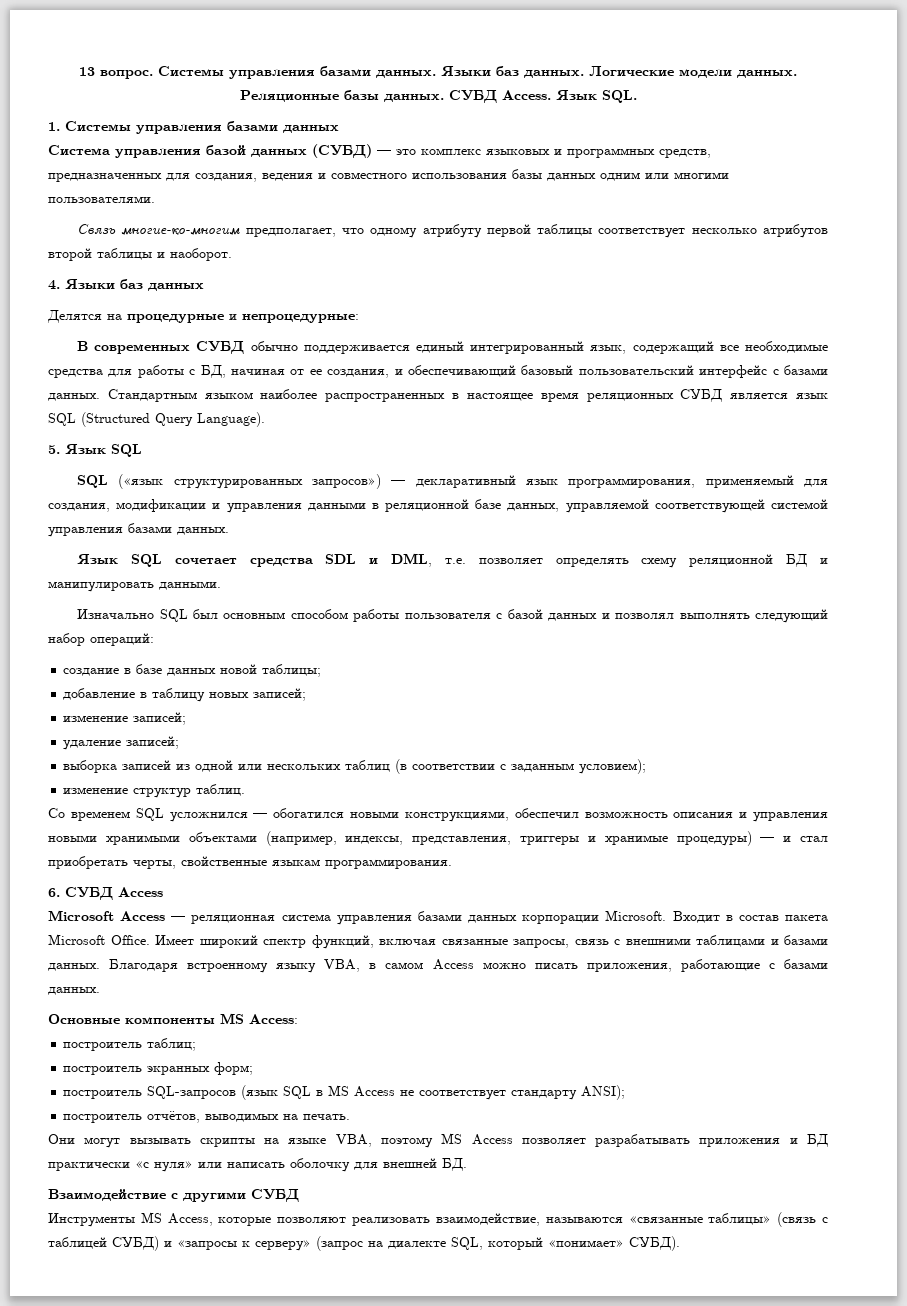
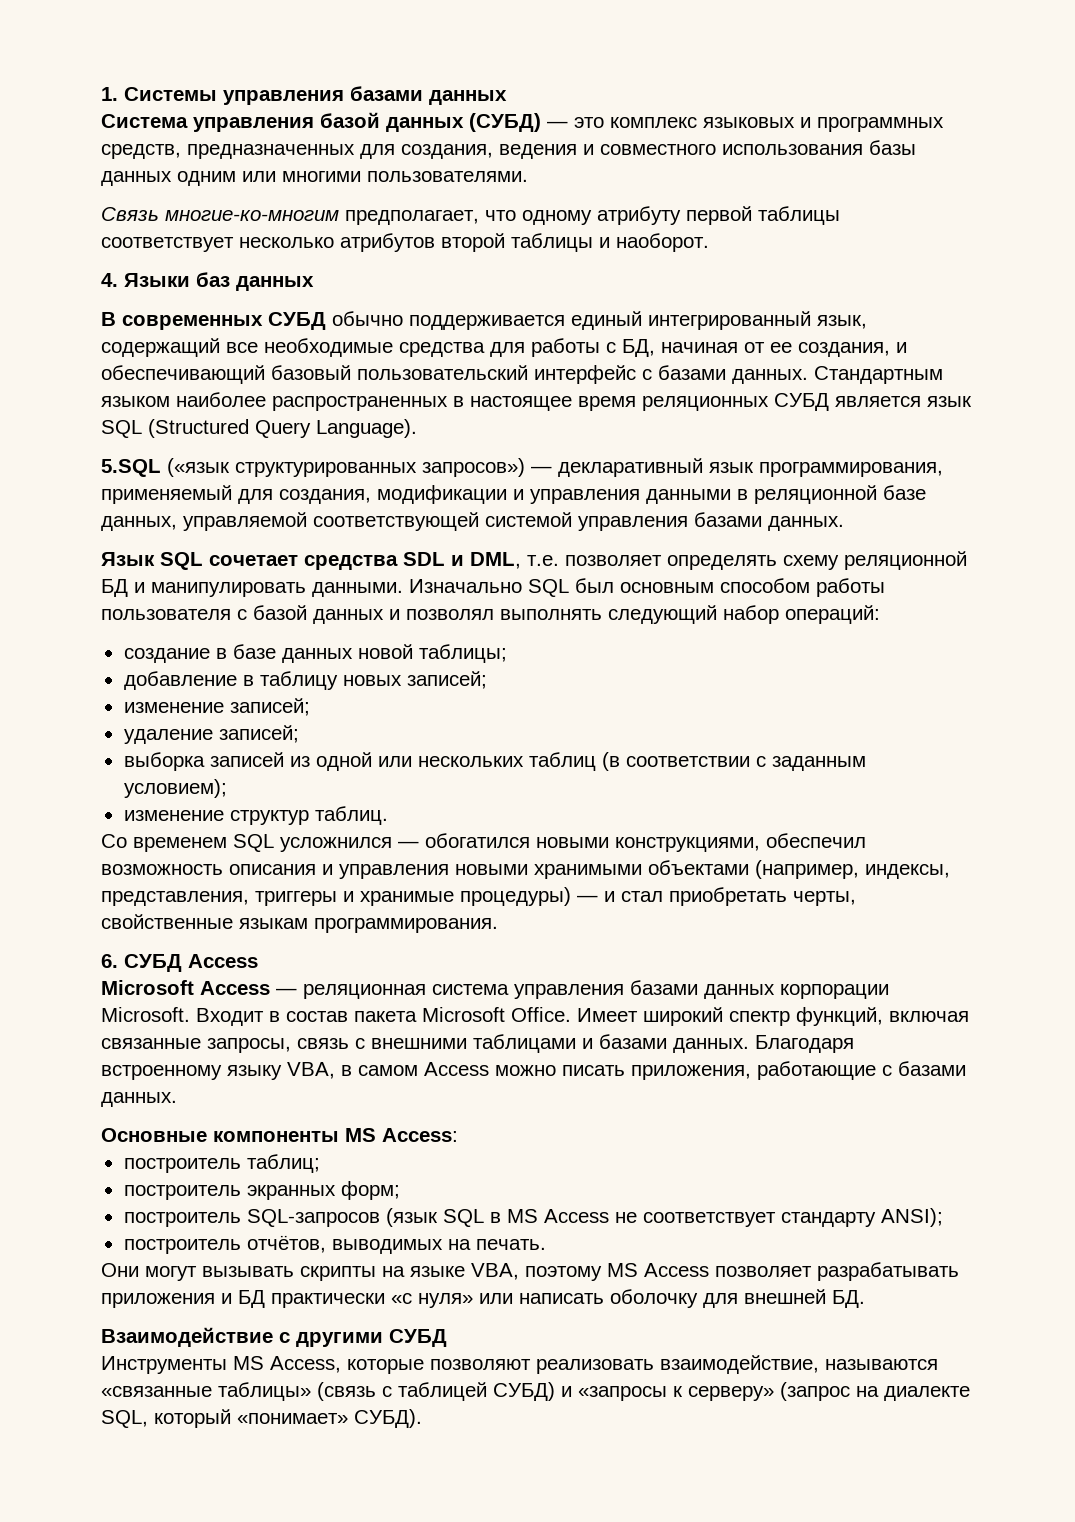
[79,66,797,79] [239,90,637,103] 13 вопрос. Системы управления базами данных. Языки баз данных. Логические модели данных. Реляционные базы данных. СУБД Access. Язык SQL. // -> (101, 94) none
[47,310,359,323] // Делятся на процедурные и непроцедурные: -> (314, 283) none
[48,444,142,457] [77,475,109,488] 5. Язык SQL // SQL -> [101,459,161,477] 5.SQL
(221, 585) // -> (403, 589) none

